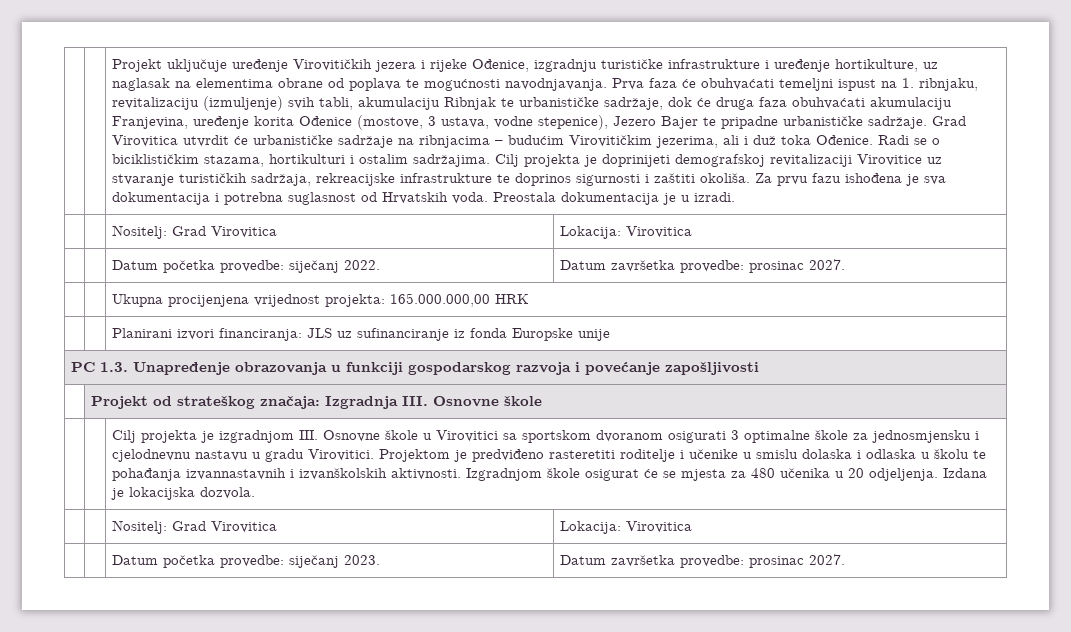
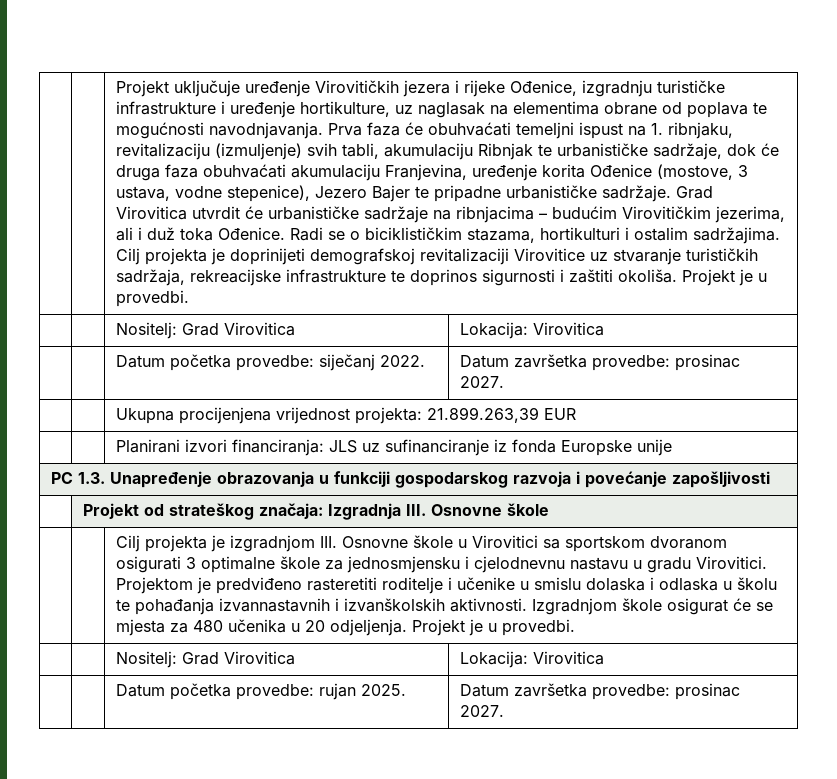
[754,173,946,186] [111,192,735,205] Za prvu fazu ishođena je sva dokumentacija i potrebna suglasnost od Hrvatskih voda. Preostala dokumentacija je u izradi. -> [682,269,768,286] [116,290,190,307] Projekt je u provedbi.
[389,293,529,307] 165.000.000,00 HRK -> [427,407,577,423] 21.899.263,39 EUR
[942,468,987,478] [110,487,255,500] [111,520,277,534] [559,521,692,534] [111,555,380,568] Izdana je lokacijska dozvola. // | | Nositelj: Grad Virovitica | Lokacija: Virovitica // | | Datum početka provedbe: siječanj 2023. -> [412,619,576,636] [116,651,296,668] [460,651,605,668] [116,683,407,700] Projekt je u provedbi. // | | Nositelj: Grad Virovitica | Lokacija: Virovitica // | | Datum početka provedbe: rujan 2025.

